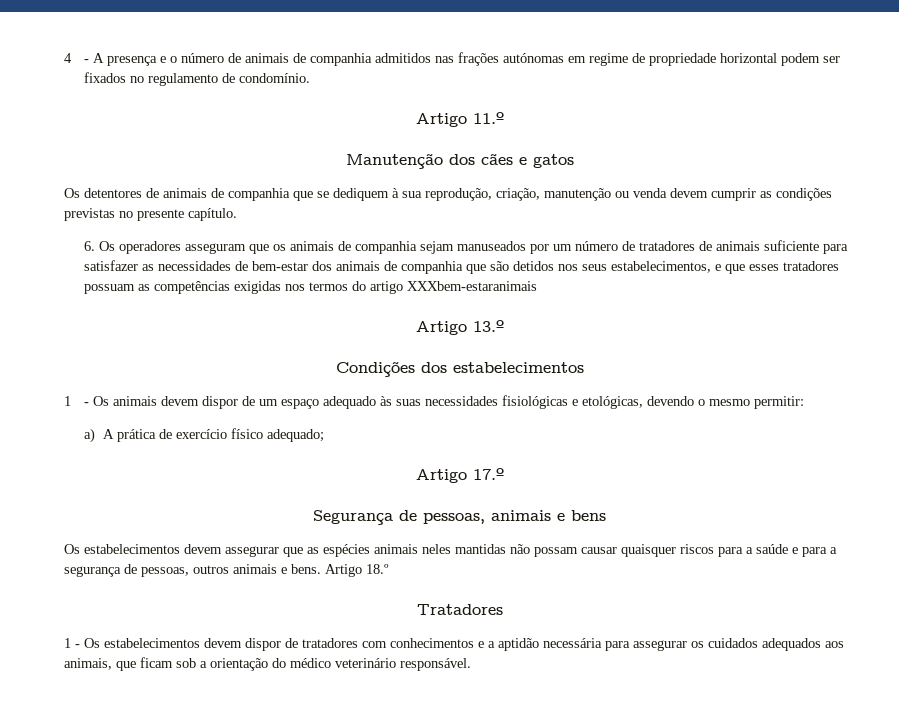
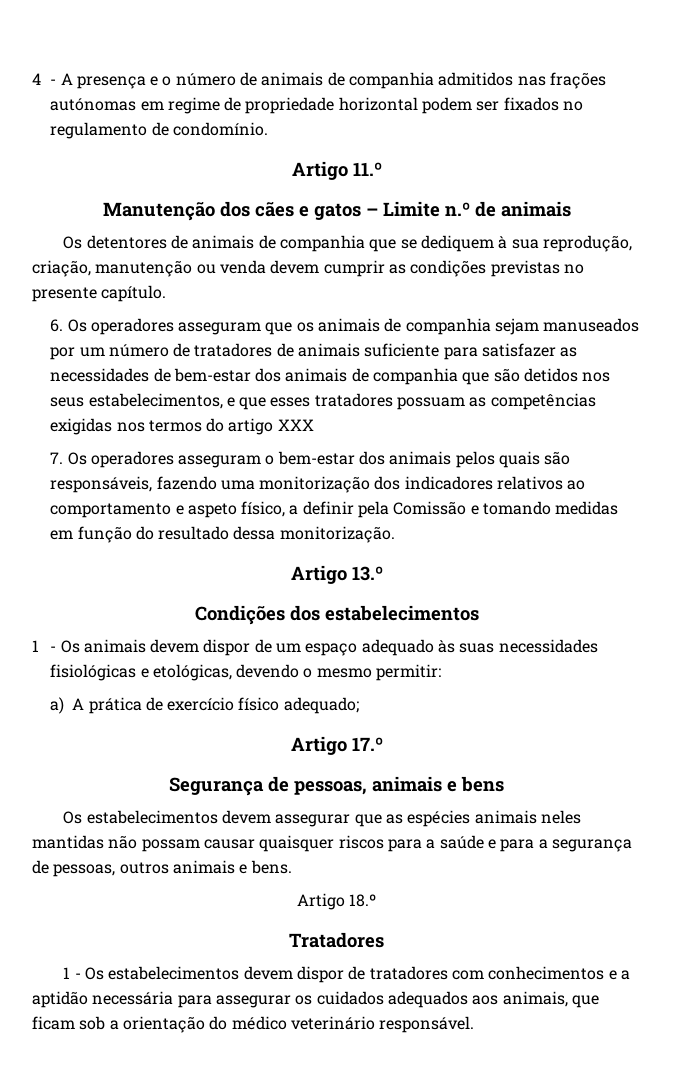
(574, 161) none -> [365,201,571,217] – Limite n.º de animais
[406,281,537,291] XXXbem-estaranimais -> [277,419,314,431] [50,451,571,468] [50,476,586,493] [50,501,619,518] [50,526,395,543] XXX // 7. Os operadores asseguram o bem-estar dos animais pelos quais são responsáveis, fazendo uma monitorização dos indicadores relativos ao comportamento e aspeto físico, a definir pela Comissão e tomando medidas em função do resultado dessa monitorização.
(321, 569) none -> (292, 867) //

